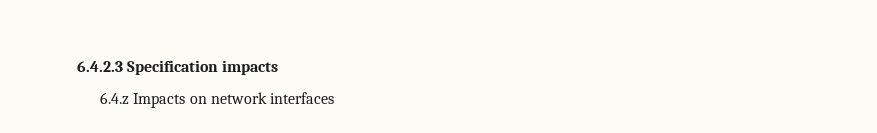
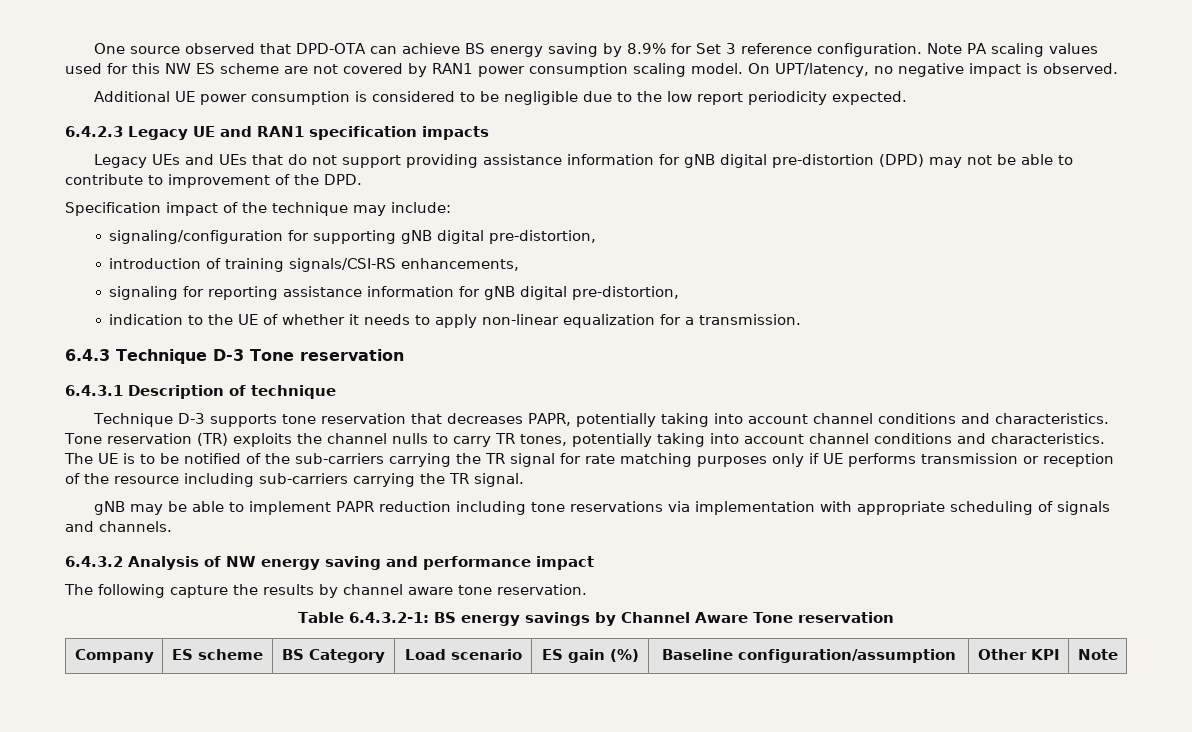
[77,60,279,75] [100,92,334,108] 6.4.2.3 Specification impacts // 6.4.z Impacts on network interfaces -> [93,43,1098,57] [65,63,1118,77] [93,91,907,105] [65,126,489,140] [93,154,1073,168] [65,174,362,188] [65,202,451,216] [109,230,597,244] [109,258,520,272] [109,286,680,300] [109,314,802,328] [65,349,404,364] [65,385,336,399] [92,413,1109,427] [64,433,1105,447] [64,453,1114,467] [65,473,524,487] [93,501,1110,515] [65,521,172,532] [65,556,594,570] [64,584,587,598] [297,612,895,626] [74,649,154,663] [172,649,263,660] [282,649,385,663] [404,649,522,660] [541,649,639,663] [661,649,956,663] [977,649,1060,660] [1077,649,1118,660] One source observed that DPD-OTA can achieve BS energy saving by 8.9% for Set 3 reference configuration. Note PA scaling values used for this NW ES scheme are not covered by RAN1 power consumption scaling model. On UPT/latency, no negative impact is observed. // Additional UE power consumption is considered to be negligible due to the low report periodicity expected. // 6.4.2.3 Legacy UE and RAN1 specification impacts // Legacy UEs and UEs that do not support providing assistance information for gNB digital pre-distortion (DPD) may not be able to contribute to improvement of the DPD. // Specification impact of the technique may include: // signaling/configuration for supporting gNB digital pre-distortion, // introduction of training signals/CSI-RS enhancements, // signaling for reporting assistance information for gNB digital pre-distortion, // indication to the UE of whether it needs to apply non-linear equalization for a transmission. // 6.4.3 Technique D-3 Tone reservation // 6.4.3.1 Description of technique // Technique D-3 supports tone reservation that decreases PAPR, potentially taking into account channel conditions and characteristics. Tone reservation (TR) exploits the channel nulls to carry TR tones, potentially taking into account channel conditions and characteristics. The UE is to be notified of the sub-carriers carrying the TR signal for rate matching purposes only if UE performs transmission or reception of the resource including sub-carriers carrying the TR signal. // gNB may be able to implement PAPR reduction including tone reservations via implementation with appropriate scheduling of signals and channels. // 6.4.3.2 Analysis of NW energy saving and performance impact // The following capture the results by channel aware tone reservation. // Table 6.4.3.2-1: BS energy savings by Channel Aware Tone reservation // Company | ES scheme | BS Category | Load scenario | ES gain (%) | Baseline configuration/assumption | Other KPI | Note

